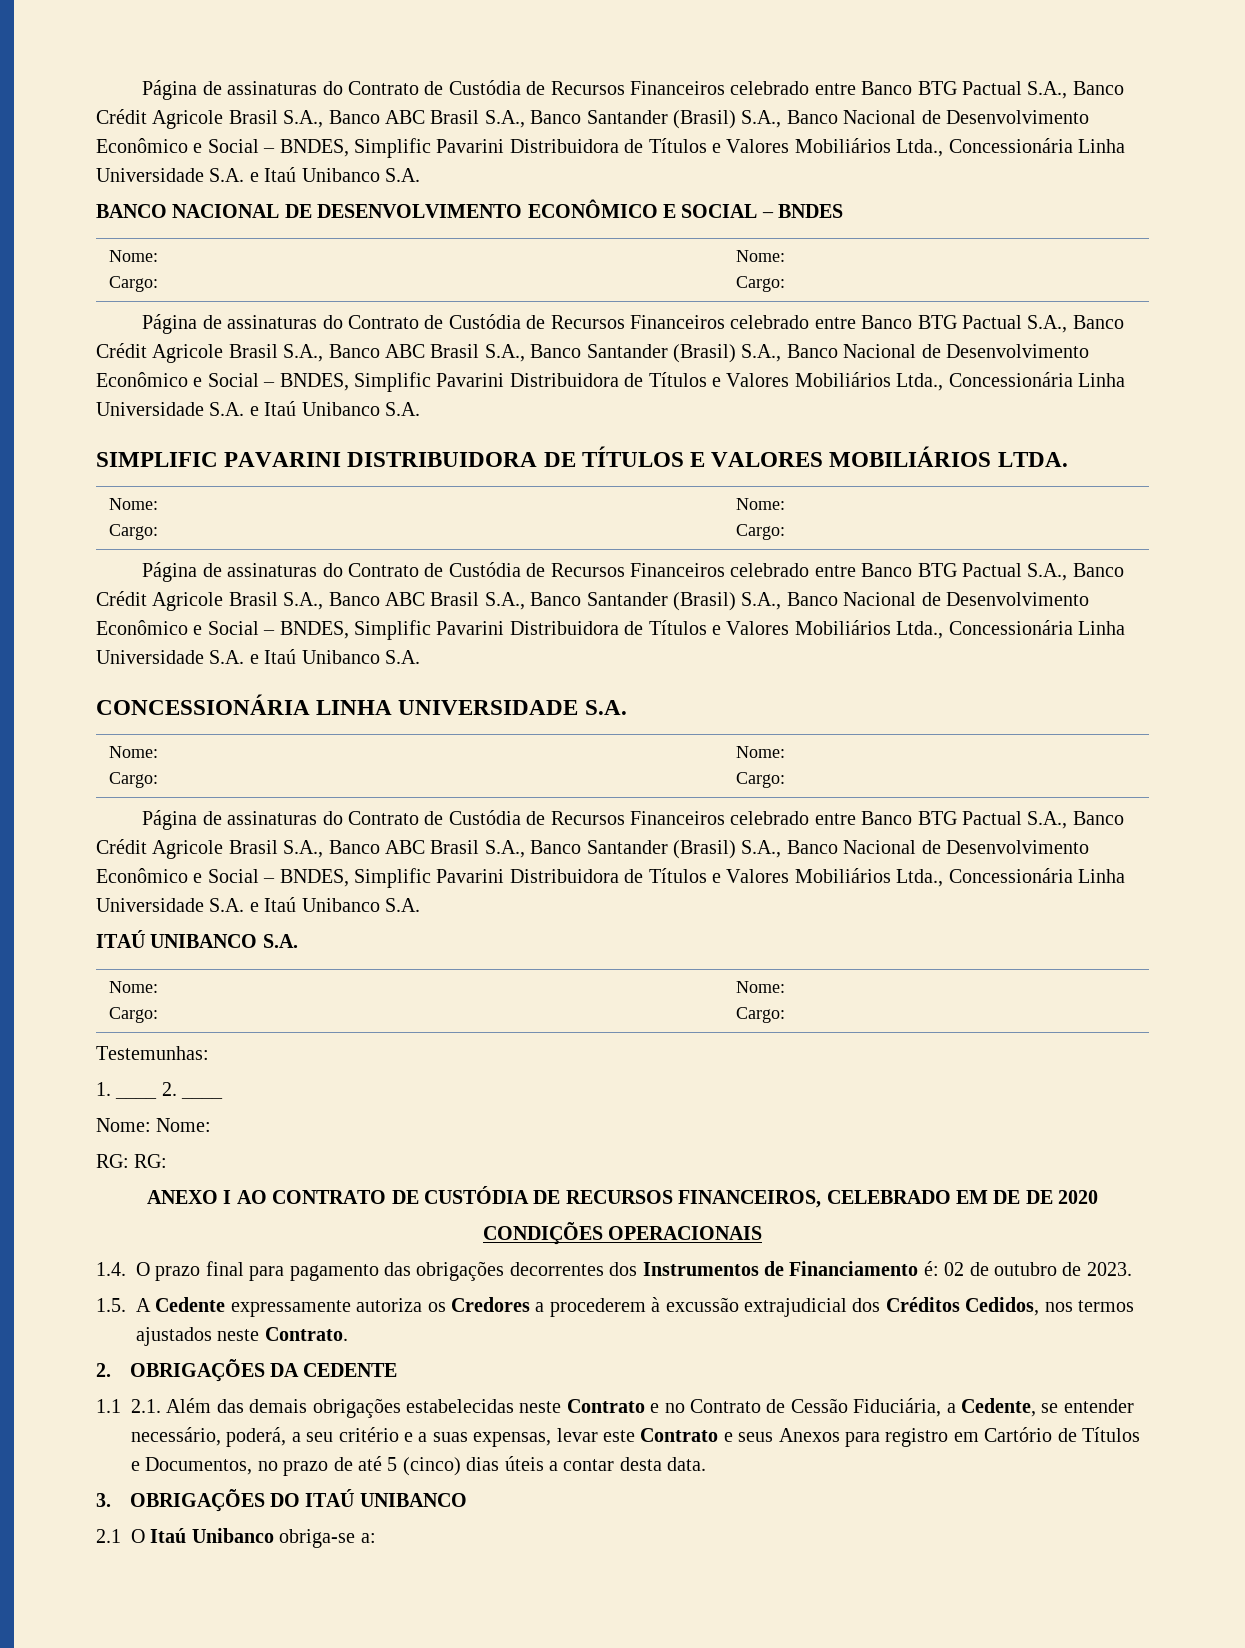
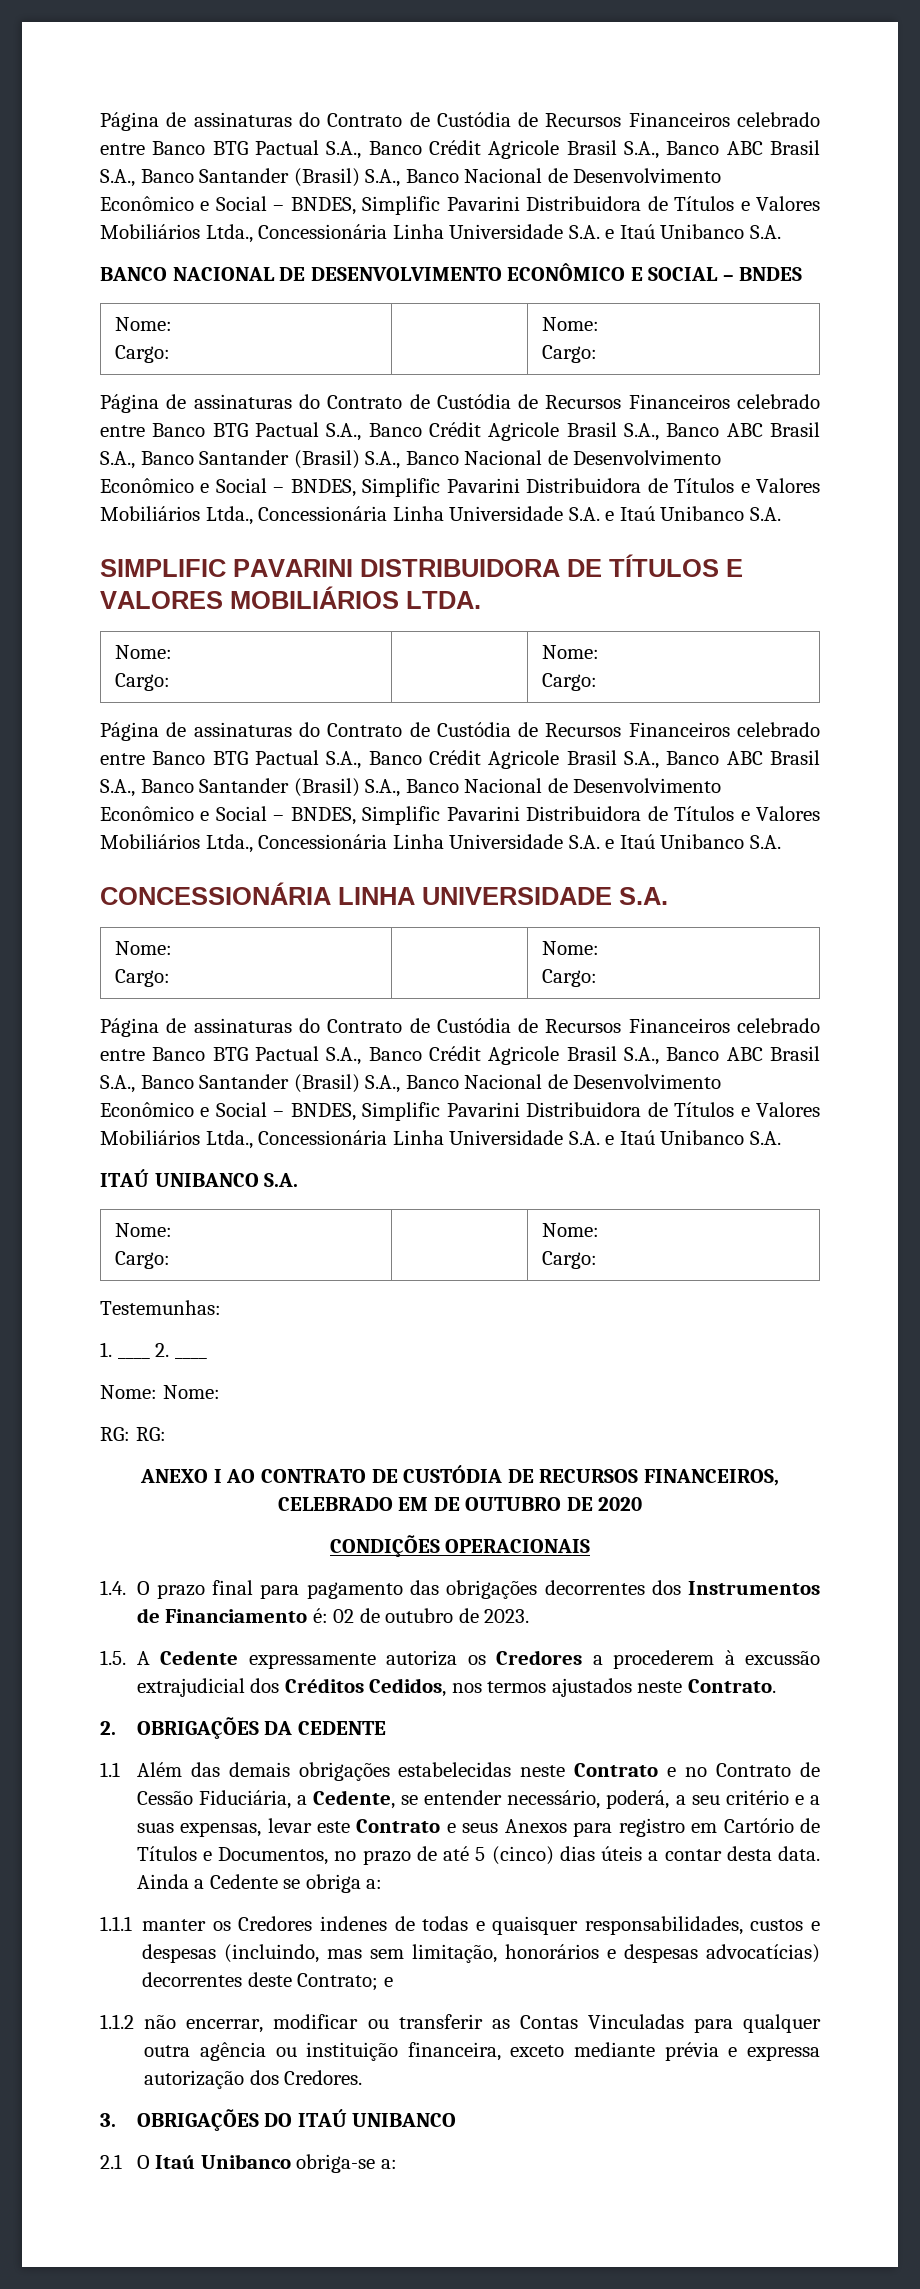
(1021, 1197) none -> [465,1497,562,1511] OUTUBRO
[131,1399,161,1413] 2.1. -> (120, 1769) none
(707, 1464) none -> [136,1874,383,1893] [100,1916,820,1935] [142,1944,820,1963] [142,1972,393,1991] [100,2014,821,2033] [144,2042,821,2061] [144,2070,363,2089] Ainda a Cedente se obriga a: // 1.1.1 manter os Credores indenes de todas e quaisquer responsabilidades, custos e despesas (incluindo, mas sem limitação, honorários e despesas advocatícias) decorrentes deste Contrato; e // 1.1.2 não encerrar, modificar ou transferir as Contas Vinculadas para qualquer outra agência ou instituição financeira, exceto mediante prévia e expressa autorização dos Credores.

